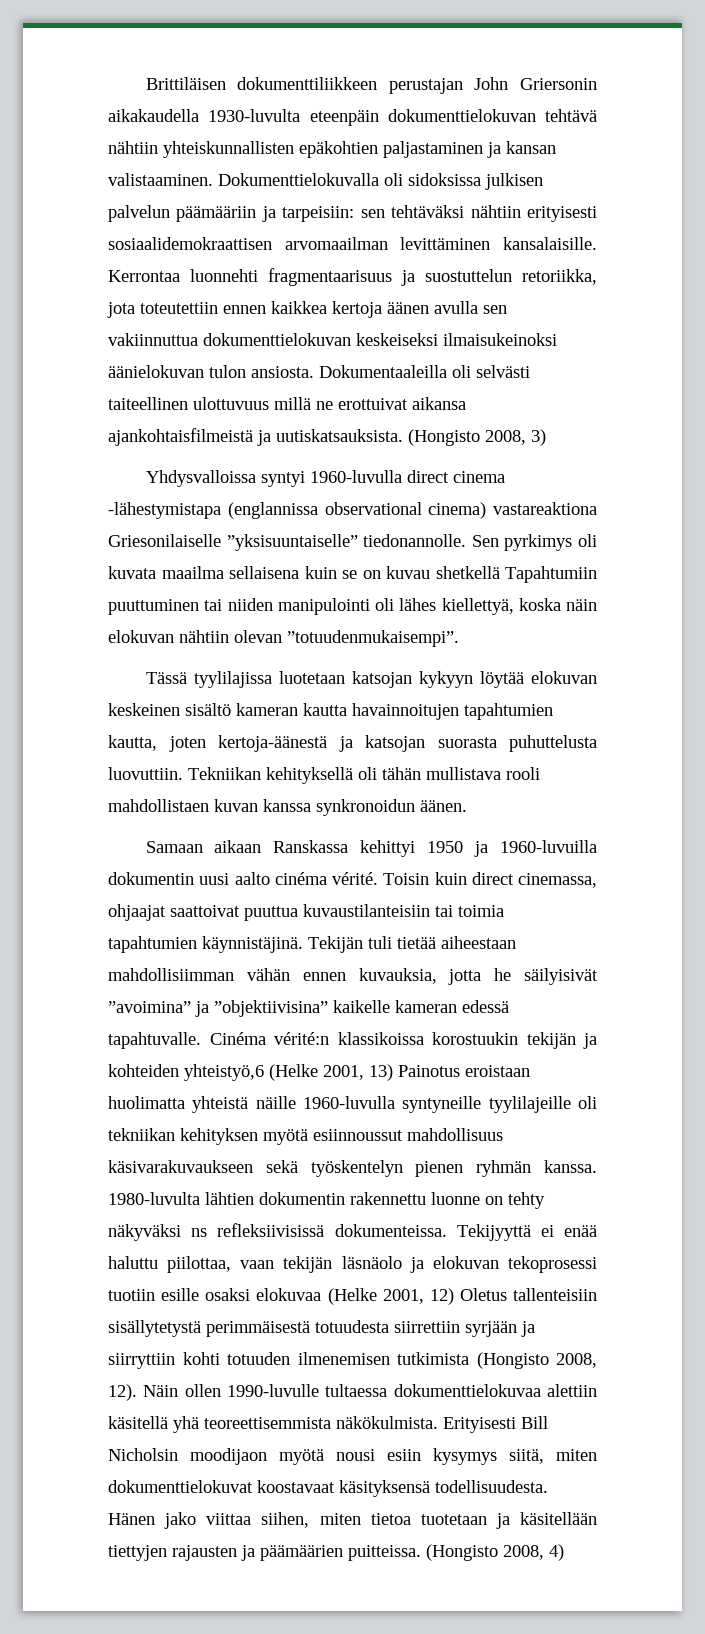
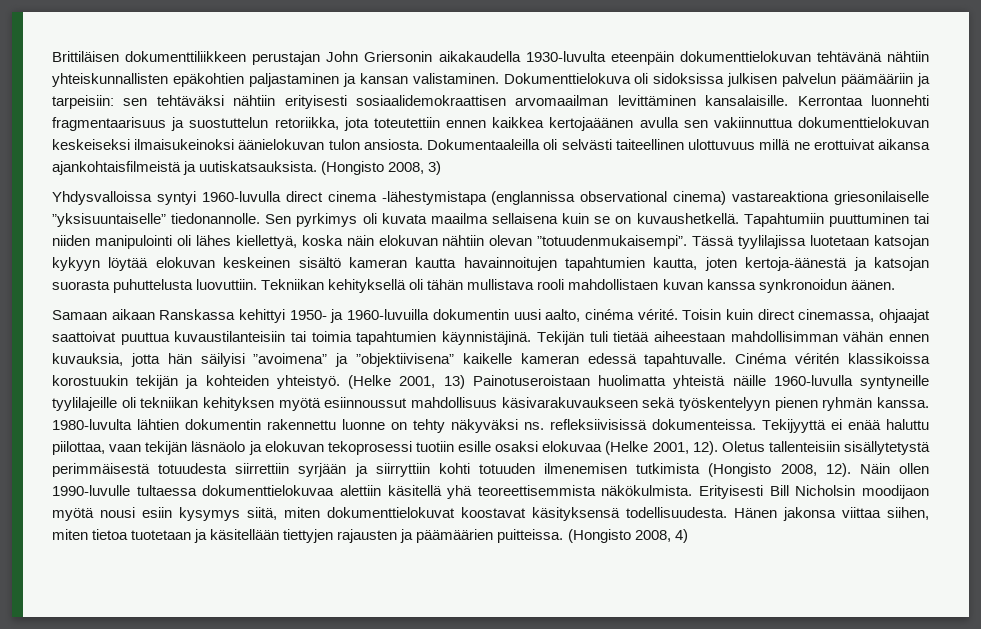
[545,109,597,122] tehtävä -> [816,51,882,62] tehtävänä
[108,173,379,186] valistaaminen. Dokumenttielokuvalla -> [412,73,631,84] valistaminen. Dokumenttielokuva
[332,301,429,318] kertoja äänen -> [549,117,634,131] kertojaäänen
[108,534,221,547] Griesonilaiselle -> [833,191,929,205] griesonilaiselle
[386,566,500,579] kuvau shetkellä -> [636,213,739,224] kuvaushetkellä.
(459, 638) // -> (688, 242) none
[427,841,464,853] 1950 -> [289,310,327,320] 1950-
[234,872,270,885] aalto -> [545,309,581,322] aalto,
[108,968,234,981] mahdollisiimman -> [730,331,838,342] mahdollisimman
[494,968,598,985] [108,1000,328,1017] he säilyisivät ”avoimina” ja ”objektiivisina” -> [167,353,455,367] hän säilyisi ”avoimena” ja ”objektiivisena”
[274,1032,329,1045] vérité:n -> [795,353,840,364] véritén
[184,1064,264,1081] yhteistyö,6 -> [276,375,340,389] yhteistyö.
[398,1065,530,1077] Painotus eroistaan -> [472,375,590,386] Painotuseroistaan
[310,1160,403,1177] työskentelyn -> [679,397,770,411] työskentelyyn
[191,1228,208,1237] ns -> [524,422,544,430] ns.
[429,1288,454,1305] 12) -> [692,441,718,455] 12).
[257,1480,335,1493] koostavaat -> [461,507,526,518] koostavat
[164,1512,197,1529] jako -> [783,507,836,521] jakonsa

